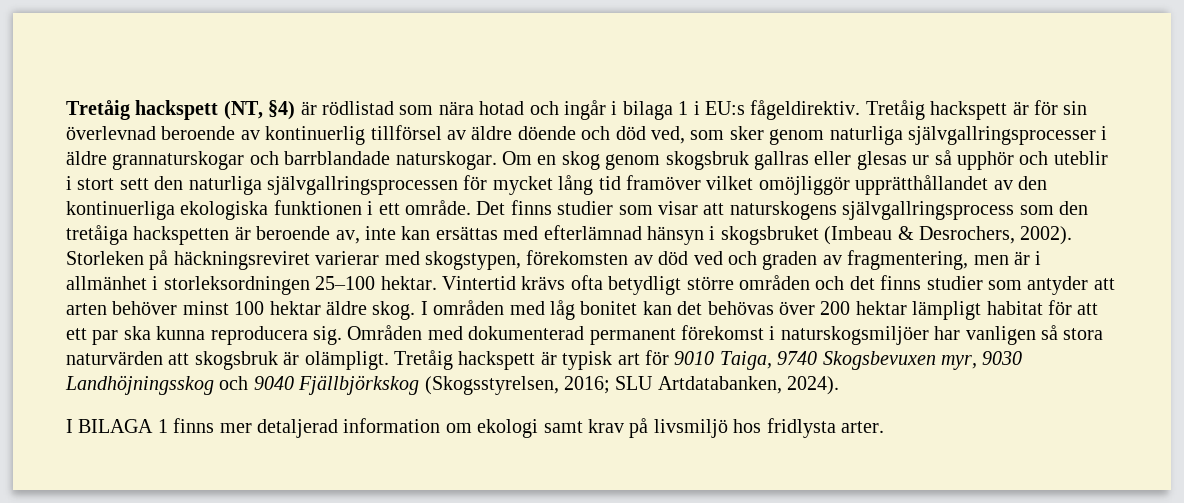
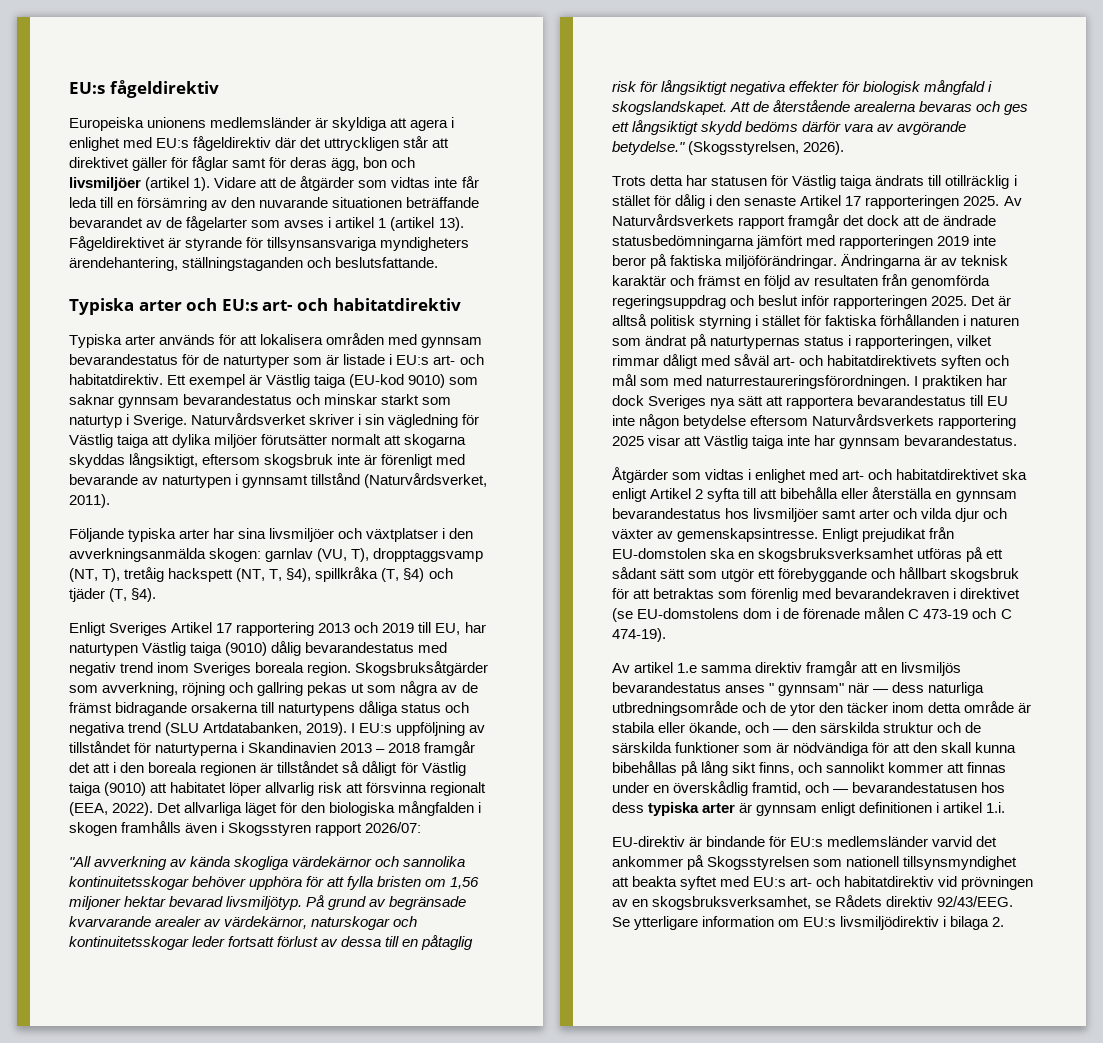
[66,100,1088,120] [66,125,1108,145] [66,150,1108,170] [66,175,1047,195] [66,200,1088,220] [66,225,1073,245] [66,250,1042,270] [66,275,1115,295] [66,300,1099,320] [66,325,1104,345] [66,350,1023,370] [65,375,840,395] [66,418,884,438] Tretåig hackspett (NT, §4) är rödlistad som nära hotad och ingår i bilaga 1 i EU:s fågeldirektiv. Tretåig hackspett är för sin överlevnad beroende av kontinuerlig tillförsel av äldre döende och död ved, som sker genom naturliga självgallringsprocesser i äldre grannaturskogar och barrblandade naturskogar. Om en skog genom skogsbruk gallras eller glesas ur så upphör och uteblir i stort sett den naturliga självgallringsprocessen för mycket lång tid framöver vilket omöjliggör upprätthållandet av den kontinuerliga ekologiska funktionen i ett område. Det finns studier som visar att naturskogens självgallringsprocess som den tretåiga hackspetten är beroende av, inte kan ersättas med efterlämnad hänsyn i skogsbruket (Imbeau & Desrochers, 2002). Storleken på häckningsreviret varierar med skogstypen, förekomsten av död ved och graden av fragmentering, men är i allmänhet i storleksordningen 25–100 hektar. Vintertid krävs ofta betydligt större områden och det finns studier som antyder att arten behöver minst 100 hektar äldre skog. I områden med låg bonitet kan det behövas över 200 hektar lämpligt habitat för att ett par ska kunna reproducera sig. Områden med dokumenterad permanent förekomst i naturskogsmiljöer har vanligen så stora naturvärden att skogsbruk är olämpligt. Tretåig hackspett är typisk art för 9010 Taiga, 9740 Skogsbevuxen myr, 9030 Landhöjningsskog och 9040 Fjällbjörkskog (Skogsstyrelsen, 2016; SLU Artdatabanken, 2024). // I BILAGA 1 finns mer detaljerad information om ekologi samt krav på livsmiljö hos fridlysta arter. -> [69,80,219,98] [69,117,455,131] [69,136,450,151] [69,156,416,171] [69,176,479,191] [69,197,480,211] [69,216,464,231] [69,236,470,251] [69,257,439,271] [69,298,461,315] [69,333,483,348] [69,354,484,368] [69,374,479,388] [69,394,452,408] [69,413,480,428] [69,434,467,448] [69,453,466,468] [69,473,488,488] [69,494,110,508] [69,528,474,542] [69,548,484,562] [69,567,453,582] [69,588,157,602] [69,622,486,636] [69,641,448,656] [69,661,489,676] [69,681,478,696] [69,701,470,716] [69,722,486,736] [69,741,476,756] [69,761,466,776] [69,782,487,796] [69,801,482,816] [69,821,422,836] [69,856,466,870] [69,876,480,890] [69,895,467,910] [69,916,418,930] [69,935,474,950] [612,80,993,95] [612,100,1029,115] [612,120,967,135] [612,141,845,155] [612,175,1017,189] [612,194,1022,209] [612,214,997,229] [612,235,997,249] [612,254,1009,269] [612,274,991,289] [612,295,1012,309] [612,314,1020,329] [612,334,993,349] [612,354,1010,369] [612,374,1008,389] [612,395,1009,409] [612,414,1017,429] [612,435,1018,449] [612,467,1028,483] [612,487,1017,502] [612,508,1008,522] [612,527,955,542] [612,547,1004,562] [612,567,1020,582] [612,588,1021,602] [612,607,1012,622] [612,628,666,642] [612,661,962,676] [612,682,985,696] [612,701,1032,716] [612,722,982,735] [612,742,1017,756] [612,761,1007,776] [612,781,1006,796] [612,802,1006,816] [612,836,998,847] [612,855,1018,870] [612,876,1034,890] [612,895,1014,910] [612,916,1005,930] EU:s fågeldirektiv // Europeiska unionens medlemsländer är skyldiga att agera i enlighet med EU:s fågeldirektiv där det uttryckligen står att direktivet gäller för fåglar samt för deras ägg, bon och livsmiljöer (artikel 1). Vidare att de åtgärder som vidtas inte får leda till en försämring av den nuvarande situationen beträffande bevarandet av de fågelarter som avses i artikel 1 (artikel 13). Fågeldirektivet är styrande för tillsynsansvariga myndigheters ärendehantering, ställningstaganden och beslutsfattande. // Typiska arter och EU:s art- och habitatdirektiv // Typiska arter används för att lokalisera områden med gynnsam bevarandestatus för de naturtyper som är listade i EU:s art- och habitatdirektiv. Ett exempel är Västlig taiga (EU-kod 9010) som saknar gynnsam bevarandestatus och minskar starkt som naturtyp i Sverige. Naturvårdsverket skriver i sin vägledning för Västlig taiga att dylika miljöer förutsätter normalt att skogarna skyddas långsiktigt, eftersom skogsbruk inte är förenligt med bevarande av naturtypen i gynnsamt tillstånd (Naturvårdsverket, 2011). // Följande typiska arter har sina livsmiljöer och växtplatser i den avverkningsanmälda skogen: garnlav (VU, T), dropptaggsvamp (NT, T), tretåig hackspett (NT, T, §4), spillkråka (T, §4) och tjäder (T, §4). // Enligt Sveriges Artikel 17 rapportering 2013 och 2019 till EU, har naturtypen Västlig taiga (9010) dålig bevarandestatus med negativ trend inom Sveriges boreala region. Skogsbruksåtgärder som avverkning, röjning och gallring pekas ut som några av de främst bidragande orsakerna till naturtypens dåliga status och negativa trend (SLU Artdatabanken, 2019). I EU:s uppföljning av tillståndet för naturtyperna i Skandinavien 2013 – 2018 framgår det att i den boreala regionen är tillståndet så dåligt för Västlig taiga (9010) att habitatet löper allvarlig risk att försvinna regionalt (EEA, 2022). Det allvarliga läget för den biologiska mångfalden i skogen framhålls även i Skogsstyren rapport 2026/07: // "All avverkning av kända skogliga värdekärnor och sannolika kontinuitetsskogar behöver upphöra för att fylla bristen om 1,56 miljoner hektar bevarad livsmiljötyp. På grund av begränsade kvarvarande arealer av värdekärnor, naturskogar och kontinuitetsskogar leder fortsatt förlust av dessa till en påtaglig risk för långsiktigt negativa effekter för biologisk mångfald i skogslandskapet. Att de återstående arealerna bevaras och ges ett långsiktigt skydd bedöms därför vara av avgörande betydelse." (Skogsstyrelsen, 2026). // Trots detta har statusen för Västlig taiga ändrats till otillräcklig i stället för dålig i den senaste Artikel 17 rapporteringen 2025. Av Naturvårdsverkets rapport framgår det dock att de ändrade statusbedömningarna jämfört med rapporteringen 2019 inte beror på faktiska miljöförändringar. Ändringarna är av teknisk karaktär och främst en följd av resultaten från genomförda regeringsuppdrag och beslut inför rapporteringen 2025. Det är alltså politisk styrning i stället för faktiska förhållanden i naturen som ändrat på naturtypernas status i rapporteringen, vilket rimmar dåligt med såväl art- och habitatdirektivets syften och mål som med naturrestaureringsförordningen. I praktiken har dock Sveriges nya sätt att rapportera bevarandestatus till EU inte någon betydelse eftersom Naturvårdsverkets rapportering 2025 visar att Västlig taiga inte har gynnsam bevarandestatus. // Åtgärder som vidtas i enlighet med art- och habitatdirektivet ska enligt Artikel 2 syfta till att bibehålla eller återställa en gynnsam bevarandestatus hos livsmiljöer samt arter och vilda djur och växter av gemenskapsintresse. Enligt prejudikat från EU-domstolen ska en skogsbruksverksamhet utföras på ett sådant sätt som utgör ett förebyggande och hållbart skogsbruk för att betraktas som förenlig med bevarandekraven i direktivet (se EU-domstolens dom i de förenade målen C 473-19 och C 474-19). // Av artikel 1.e samma direktiv framgår att en livsmiljös bevarandestatus anses " gynnsam" när — dess naturliga utbredningsområde och de ytor den täcker inom detta område är stabila eller ökande, och — den särskilda struktur och de särskilda funktioner som är nödvändiga för att den skall kunna bibehållas på lång sikt finns, och sannolikt kommer att finnas under en överskådlig framtid, och — bevarandestatusen hos dess typiska arter är gynnsam enligt definitionen i artikel 1.i. // EU-direktiv är bindande för EU:s medlemsländer varvid det ankommer på Skogsstyrelsen som nationell tillsynsmyndighet att beakta syftet med EU:s art- och habitatdirektiv vid prövningen av en skogsbruksverksamhet, se Rådets direktiv 92/43/EEG. Se ytterligare information om EU:s livsmiljödirektiv i bilaga 2.

